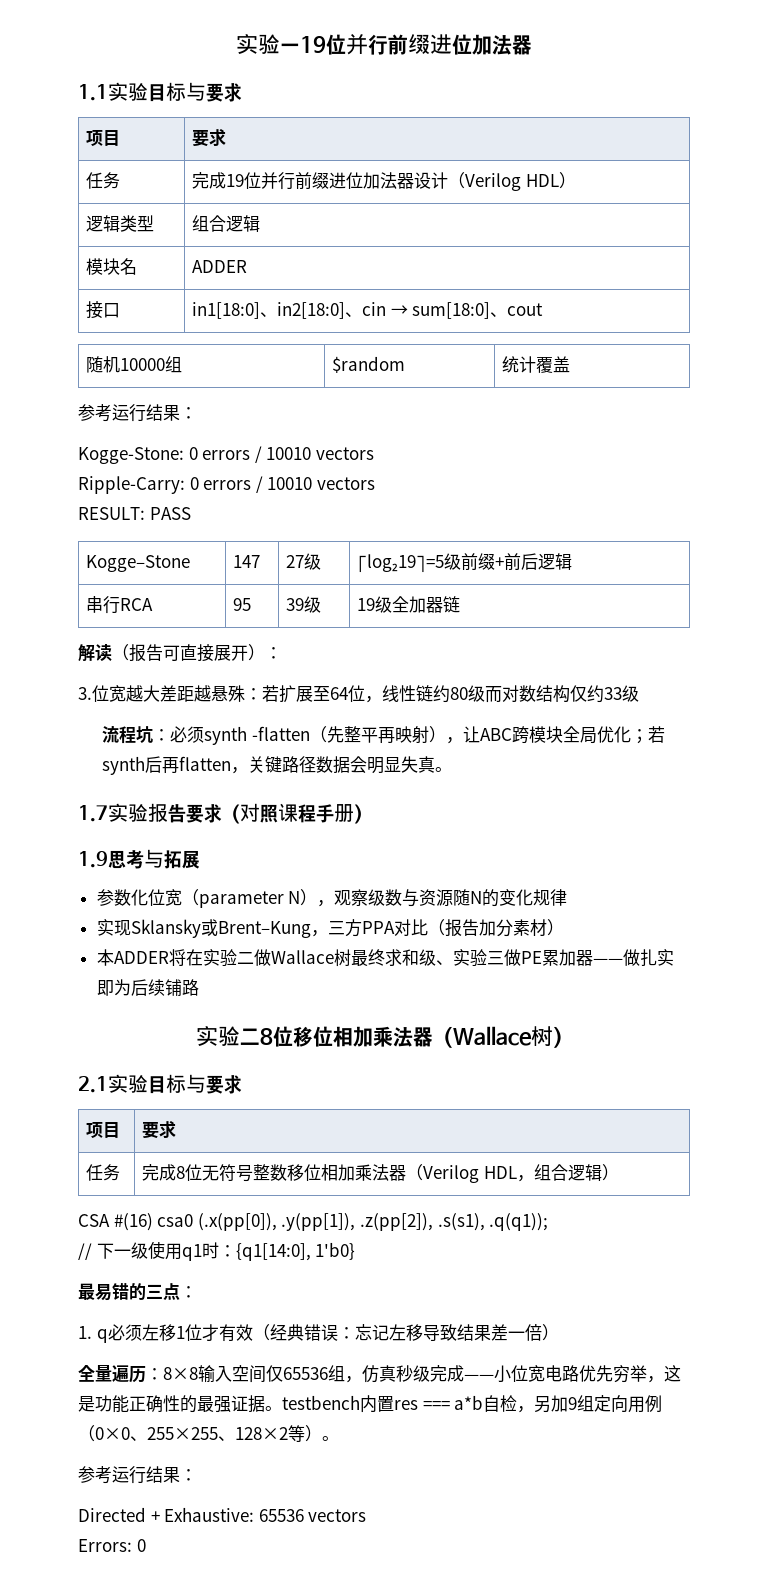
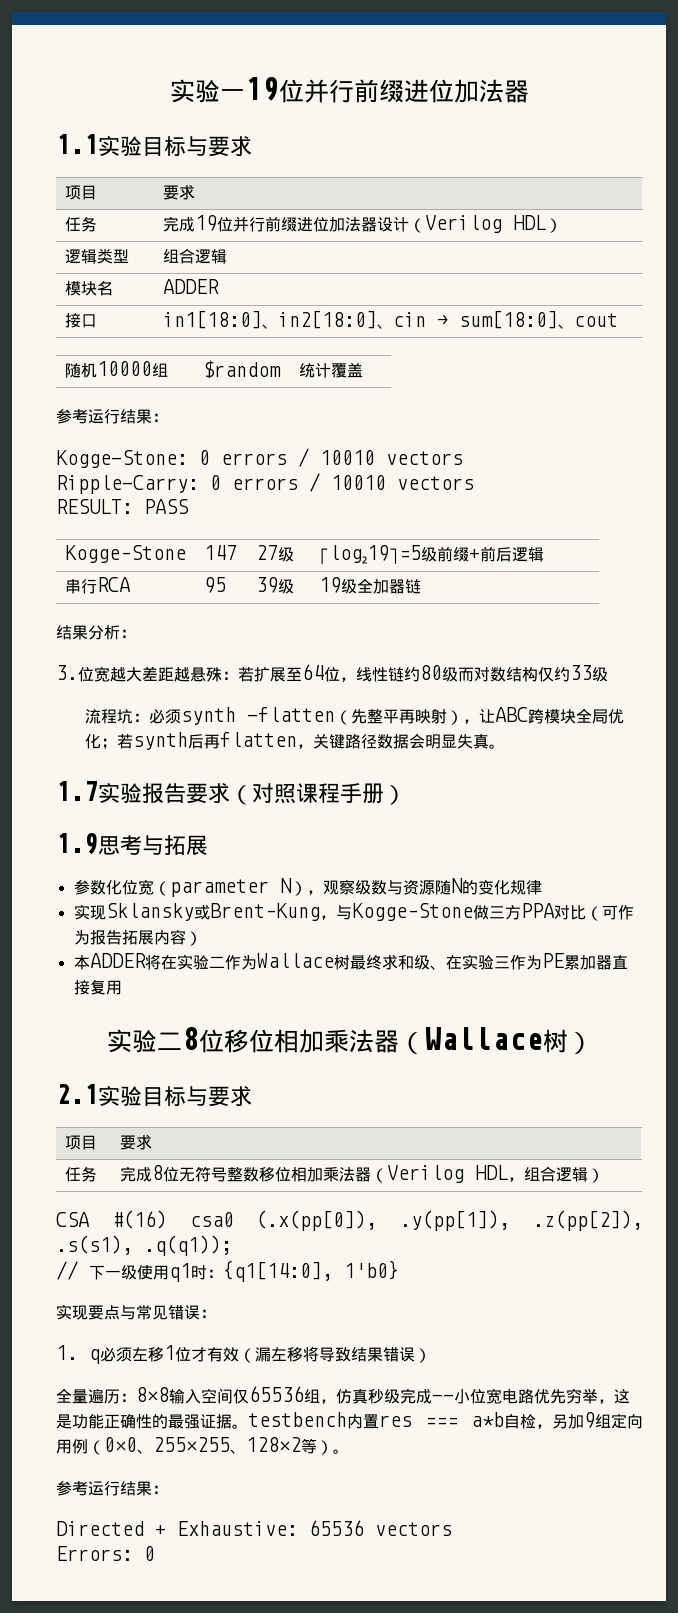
[78,644,265,662] 解读（报告可直接展开） -> [56,625,120,640] 结果分析
(328, 933) none -> [335,903,489,921] 与Kogge–Stone做
[444,919,547,937] 报告加分素材 -> [601,905,634,920] [73,929,186,945] 可作为报告拓展内容
[253,949,271,966] 做 -> [224,955,257,970] 作为
[452,949,674,967] [96,979,199,996] 实验三做PE累加器——做扎实即为后续铺路 -> [445,953,628,970] [73,980,122,995] 在实验三作为PE累加器直接复用
[78,1283,180,1301] 最易错的三点 -> [56,1304,200,1320] 实现要点与常见错误
[269,1324,423,1341] 经典错误：忘记左移 -> [255,1346,319,1362] 漏左移将
[490,1324,542,1341] 差一倍 -> [383,1347,415,1362] 错误

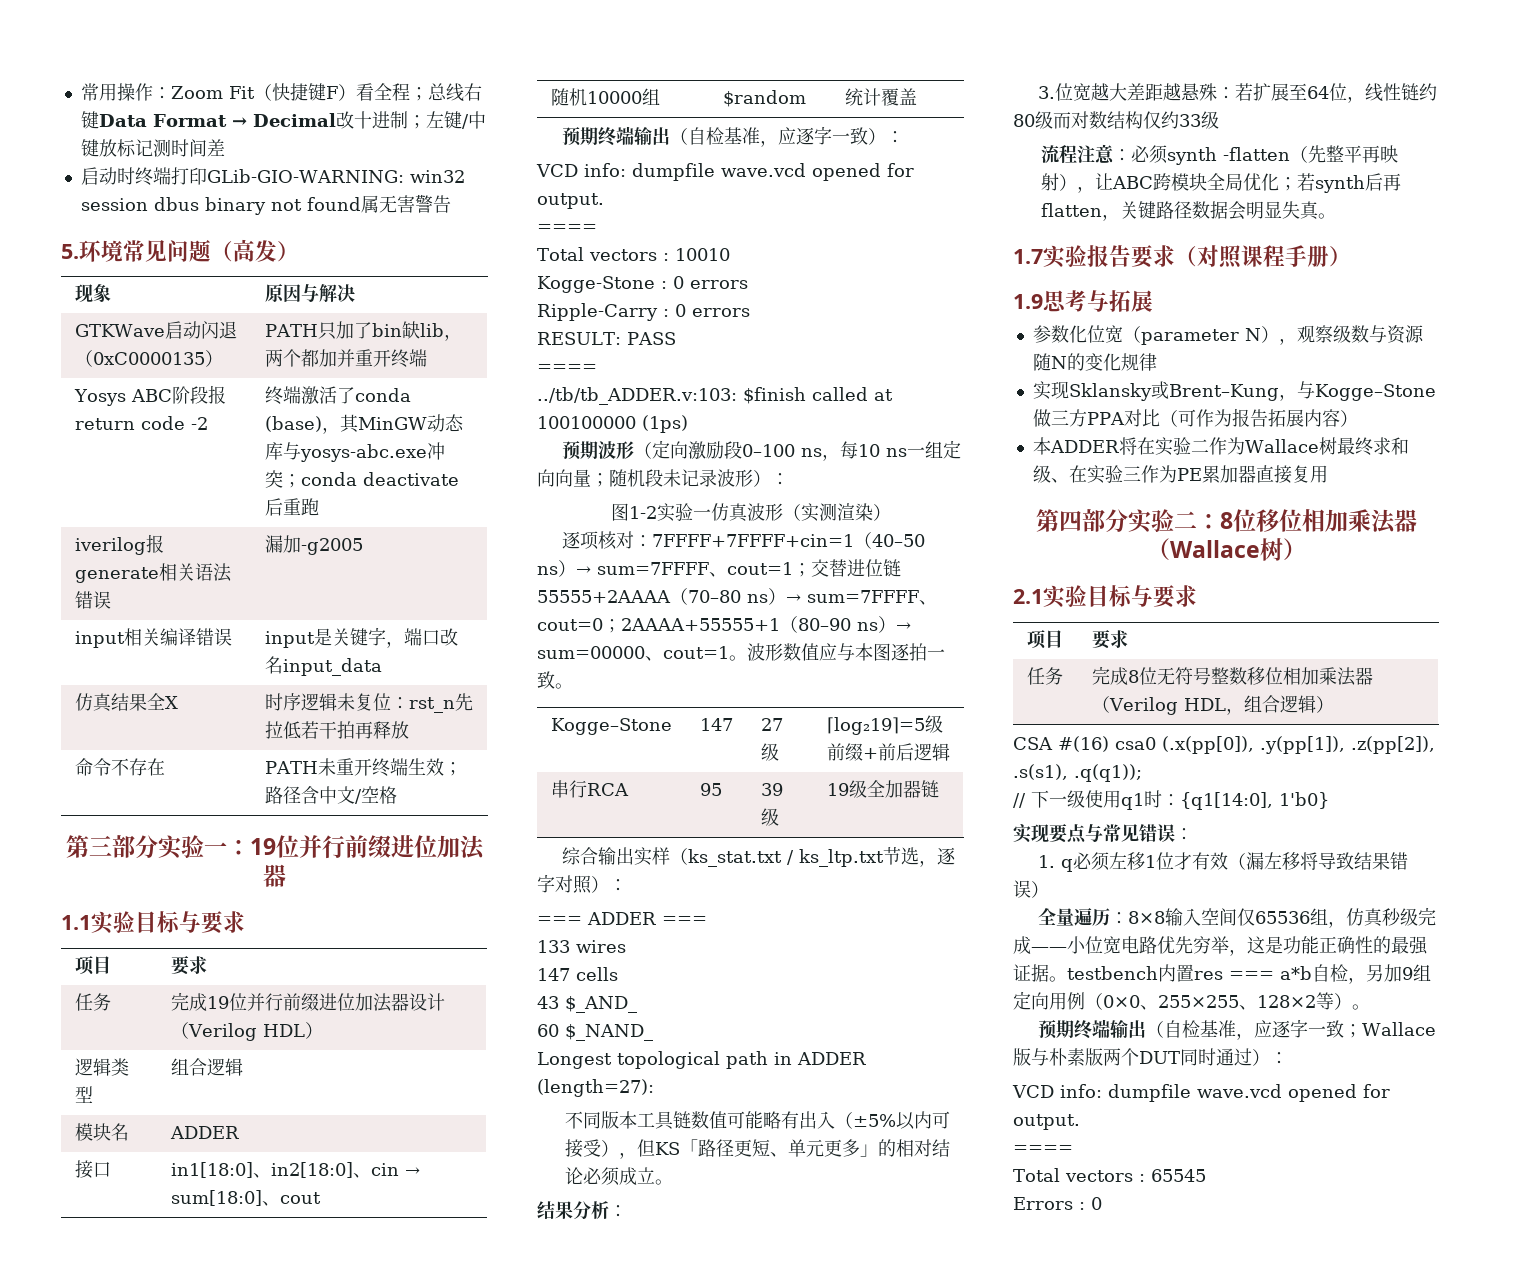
[170,79,245,103] 实验一 -> [80,83,482,102] [80,111,486,129] [80,139,225,157] [80,167,465,186] [80,194,451,215] [61,239,299,262] [74,284,111,303] [264,284,355,302] [74,321,237,339] [74,350,223,367] [264,321,462,341] [264,349,427,368] [73,385,226,406] [74,416,208,430] [264,386,411,405] [264,414,464,434] [264,442,445,462] [264,470,459,488] [264,498,319,516] [74,534,164,555] [74,563,232,583] [74,591,111,609] [264,535,363,555] [74,628,232,648] [264,627,458,648] [264,656,382,676] [74,693,178,712] [264,693,473,713] [264,721,409,739] [74,758,165,776] [264,758,462,777] [264,786,397,804] [66,835,250,859] 常用操作：Zoom Fit（快捷键F）看全程；总线右键Data Format → Decimal改十进制；左键/中键放标记测时间差 // 启动时终端打印GLib-GIO-WARNING: win32 session dbus binary not found属无害警告 // 5.环境常见问题（高发） // 现象 | 原因与解决 // GTKWave启动闪退（0xC0000135） | PATH只加了bin缺lib，两个都加并重开终端 // Yosys ABC阶段报return code -2 | 终端激活了conda (base)，其MinGW动态库与yosys-abc.exe冲突；conda deactivate后重跑 // iverilog报generate相关语法错误 | 漏加-g2005 // input相关编译错误 | input是关键字，端口改名input_data // 仿真结果全X | 时序逻辑未复位：rst_n先拉低若干拍再释放 // 命令不存在 | PATH未重开终端生效；路径含中文/空格 // 第三部分实验一：
[56,409,168,424] [56,448,463,468] [56,473,474,494] 参考运行结果： // Kogge-Stone: 0 errors / 10010 vectors // Ripple-Carry: 0 errors / 10010 vectors -> [562,126,905,147] [536,163,914,181] [537,193,604,209] [537,224,597,233] [537,247,730,261] [537,276,748,293] [537,303,750,321] 预期终端输出（自检基准，应逐字一致）： // VCD info: dumpfile wave.vcd opened for output. // ==== // Total vectors : 10010 // Kogge-Stone : 0 errors // Ripple-Carry : 0 errors
(189, 506) none -> [537,364,597,373] [537,387,893,405] [537,415,688,433] [562,440,962,461] [537,469,789,487] [610,503,891,522] [562,531,926,550] [537,559,901,577] [537,588,937,605] [537,616,911,633] [537,643,945,661] [537,671,573,689] // ==== // ../tb/tb_ADDER.v:103: $finish called at 100100000 (1ps) // 预期波形（定向激励段0–100 ns，每10 ns一组定向向量；随机段未记录波形）： // 图1-2实验一仿真波形（实测渲染） // 逐项核对：7FFFF+7FFFF+cin=1（40–50 ns）→ sum=7FFFF、cout=1；交替进位链55555+2AAAA（70–80 ns）→ sum=7FFFF、cout=0；2AAAA+55555+1（80–90 ns）→ sum=00000、cout=1。波形数值应与本图逐拍一致。
(421, 586) none -> [562,847,957,867] [537,874,627,894] [537,912,707,925] [537,940,626,953] [537,967,618,981] [537,996,637,1013] [537,1024,653,1041] [537,1051,866,1069] [537,1079,654,1097] [564,1111,950,1130] [564,1139,950,1159] [564,1167,673,1186] // 综合输出实样（ks_stat.txt / ks_ltp.txt节选，逐字对照）： // === ADDER === // 133 wires // 147 cells // 43 $_AND_ // 60 $_NAND_ // Longest topological path in ADDER (length=27): // 不同版本工具链数值可能略有出入（±5%以内可接受），但KS「路径更短、单元更多」的相对结论必须成立。
[116,709,133,724] 坑 -> [1076,144,1114,164] 注意
[106,1029,182,1053] 实验二 -> [1036,509,1220,533] 第四部分实验二：
[56,1481,168,1496] [56,1520,452,1536] [56,1546,133,1561] 参考运行结果： // Directed + Exhaustive: 65536 vectors // Errors: -> [1038,1019,1437,1040] [1013,1048,1288,1066] [1012,1084,1390,1102] [1013,1114,1080,1130] [1013,1145,1073,1154] [1013,1168,1206,1182] [1013,1197,1085,1210] 预期终端输出（自检基准，应逐字一致；Wallace版与朴素版两个DUT同时通过）： // VCD info: dumpfile wave.vcd opened for output. // ==== // Total vectors : 65545 // Errors :

